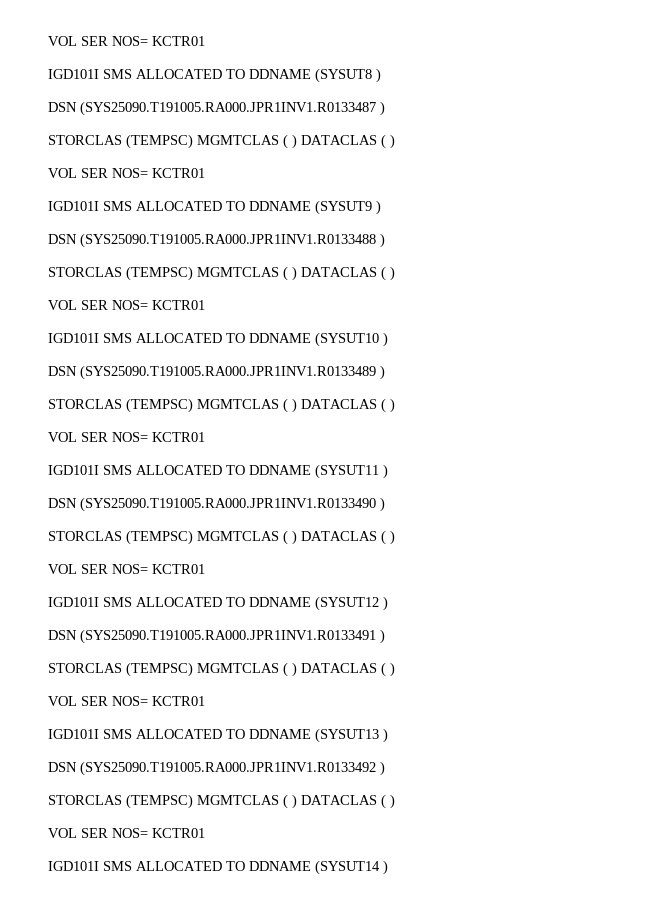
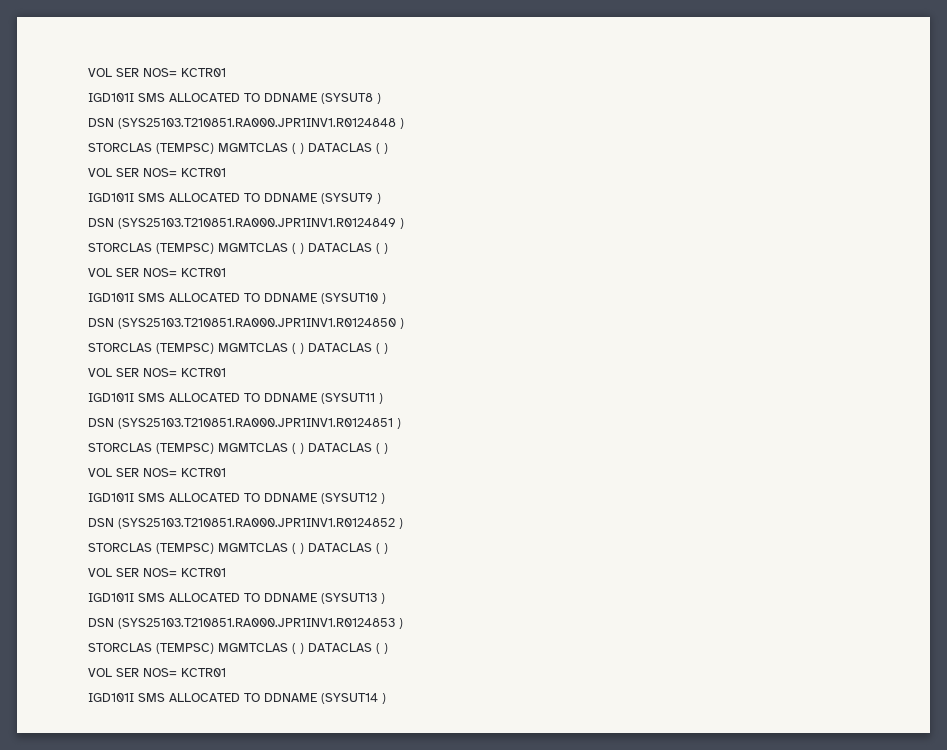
[80,101,376,116] (SYS25090.T191005.RA000.JPR1INV1.R0133487 -> [118,118,396,129] (SYS25103.T210851.RA000.JPR1INV1.R0124848
[80,233,376,248] (SYS25090.T191005.RA000.JPR1INV1.R0133488 -> [118,218,396,229] (SYS25103.T210851.RA000.JPR1INV1.R0124849
[80,365,376,380] (SYS25090.T191005.RA000.JPR1INV1.R0133489 -> [118,318,396,329] (SYS25103.T210851.RA000.JPR1INV1.R0124850
[80,497,376,512] (SYS25090.T191005.RA000.JPR1INV1.R0133490 -> [118,418,393,429] (SYS25103.T210851.RA000.JPR1INV1.R0124851
[80,629,376,644] (SYS25090.T191005.RA000.JPR1INV1.R0133491 -> [118,518,395,529] (SYS25103.T210851.RA000.JPR1INV1.R0124852
[80,761,376,776] (SYS25090.T191005.RA000.JPR1INV1.R0133492 -> [118,618,395,629] (SYS25103.T210851.RA000.JPR1INV1.R0124853

